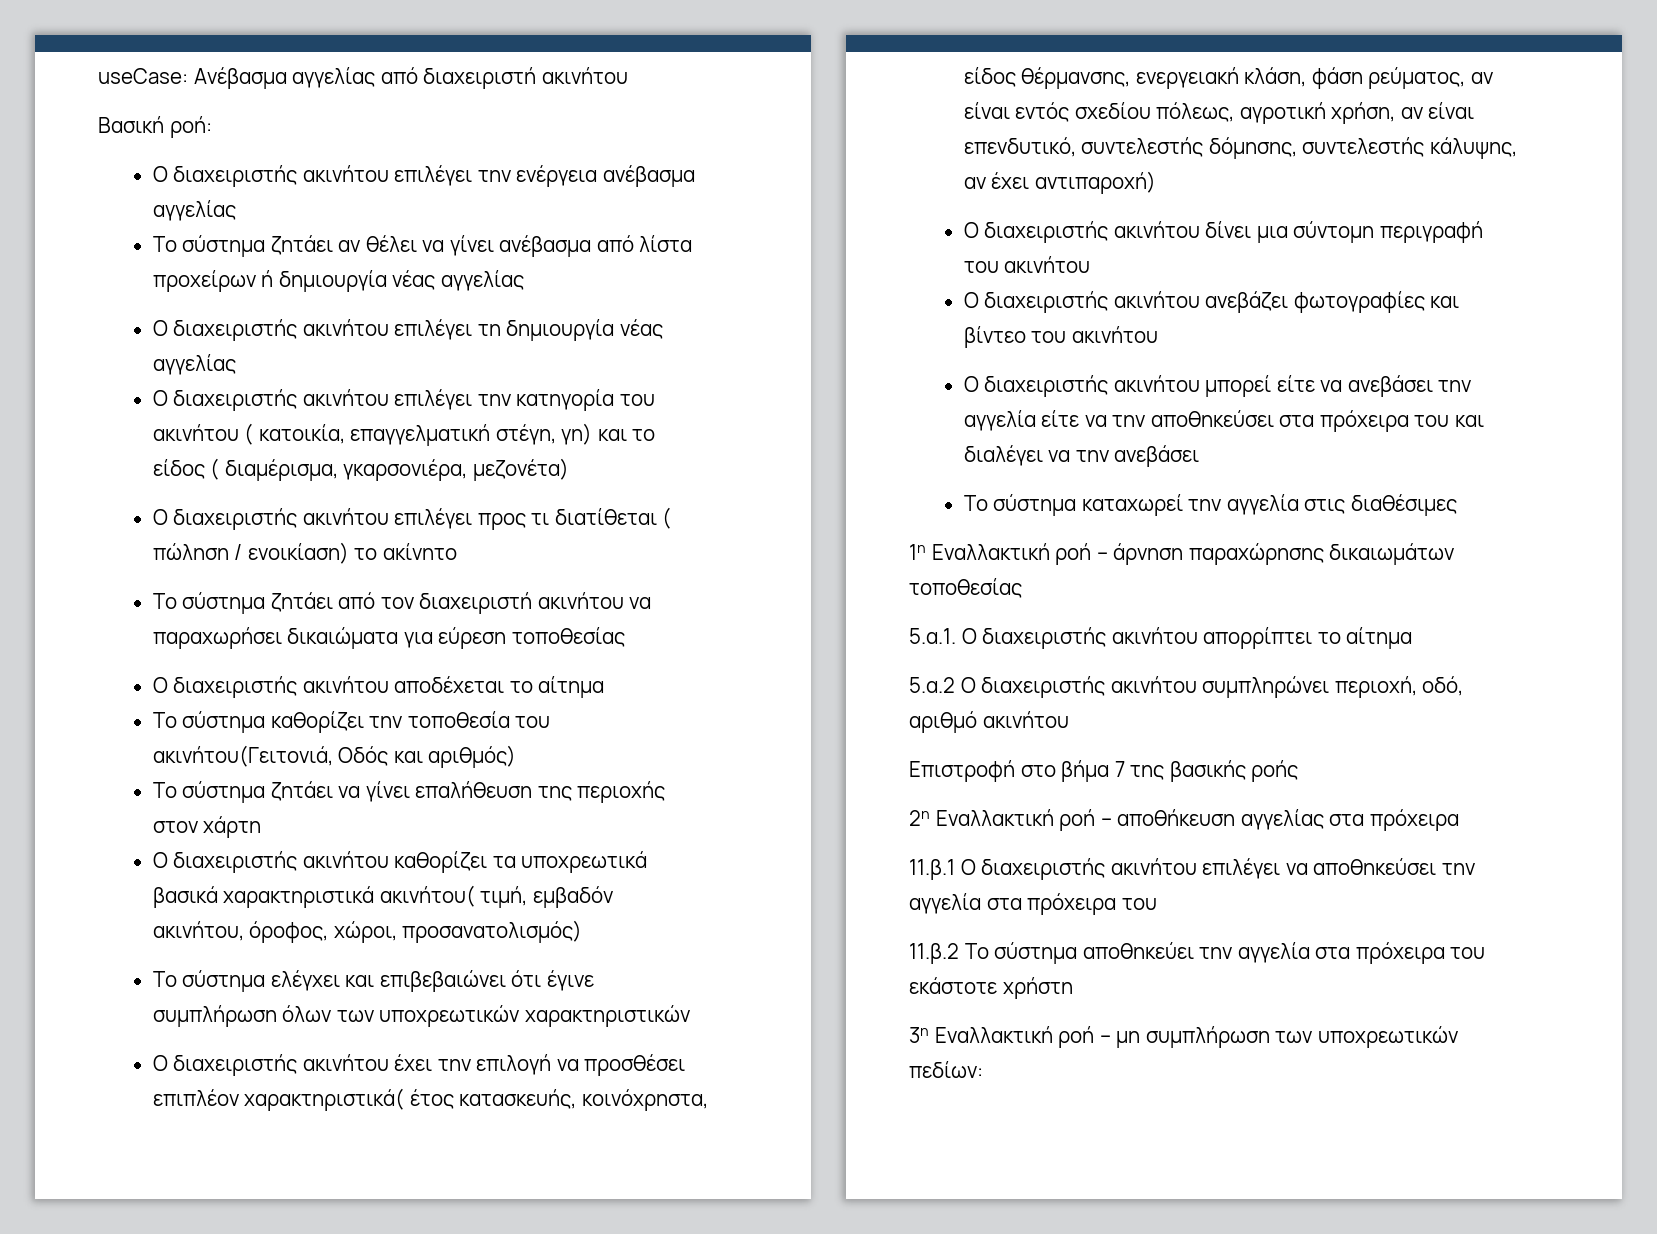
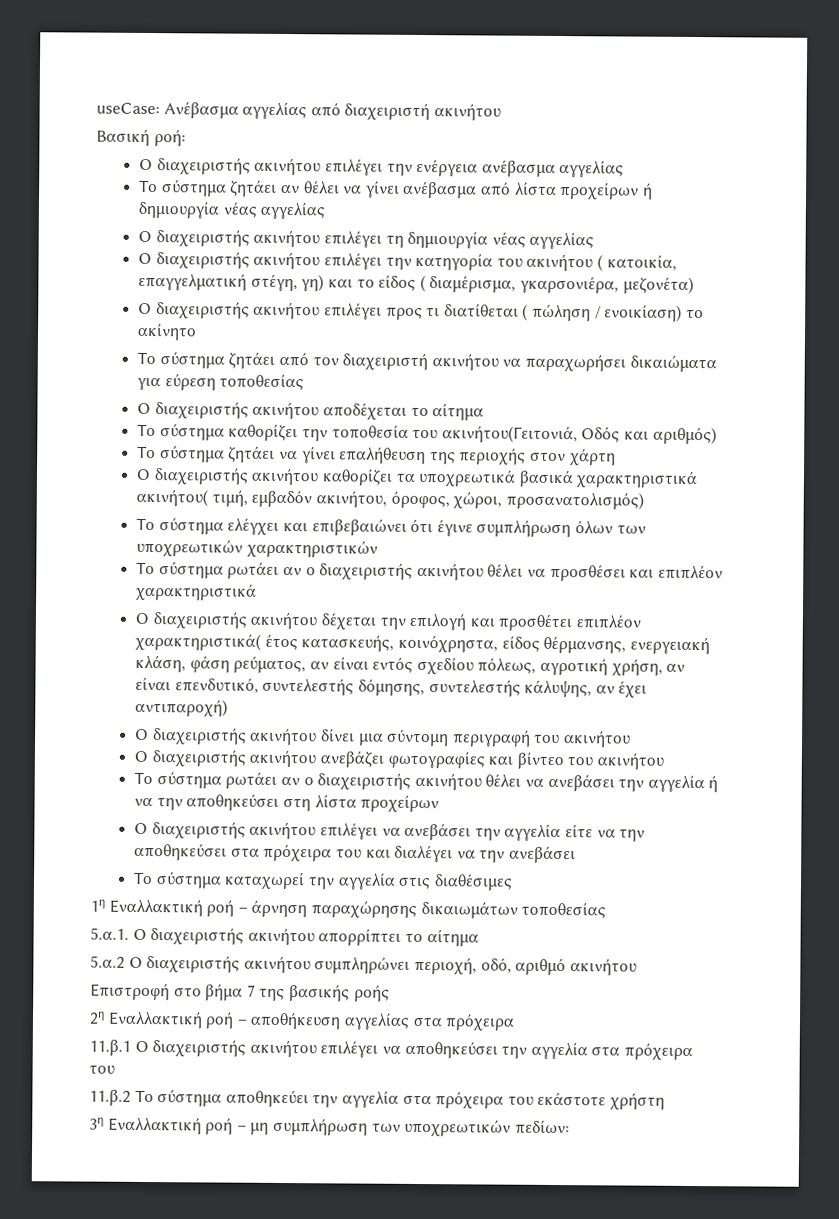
[152,1054,433,1076] // Ο διαχειριστής ακινήτου έχει -> [136,561,723,582] [136,582,258,601] [135,611,376,630] // Το σύστημα ρωτάει αν ο διαχειριστής ακινήτου θέλει να προσθέσει και επιπλέον χαρακτηριστικά // Ο διαχειριστής ακινήτου δέχεται
[556,1054,686,1076] να προσθέσει -> [469,613,573,632] και προσθέτει
[963,375,1315,397] // Ο διαχειριστής ακινήτου μπορεί είτε -> [134,771,719,793] [134,793,440,813] [134,821,378,840] // Το σύστημα ρωτάει αν ο διαχειριστής ακινήτου θέλει να ανεβάσει την αγγελία ή να την αποθηκεύσει στη λίστα προχείρων // Ο διαχειριστής ακινήτου επιλέγει

